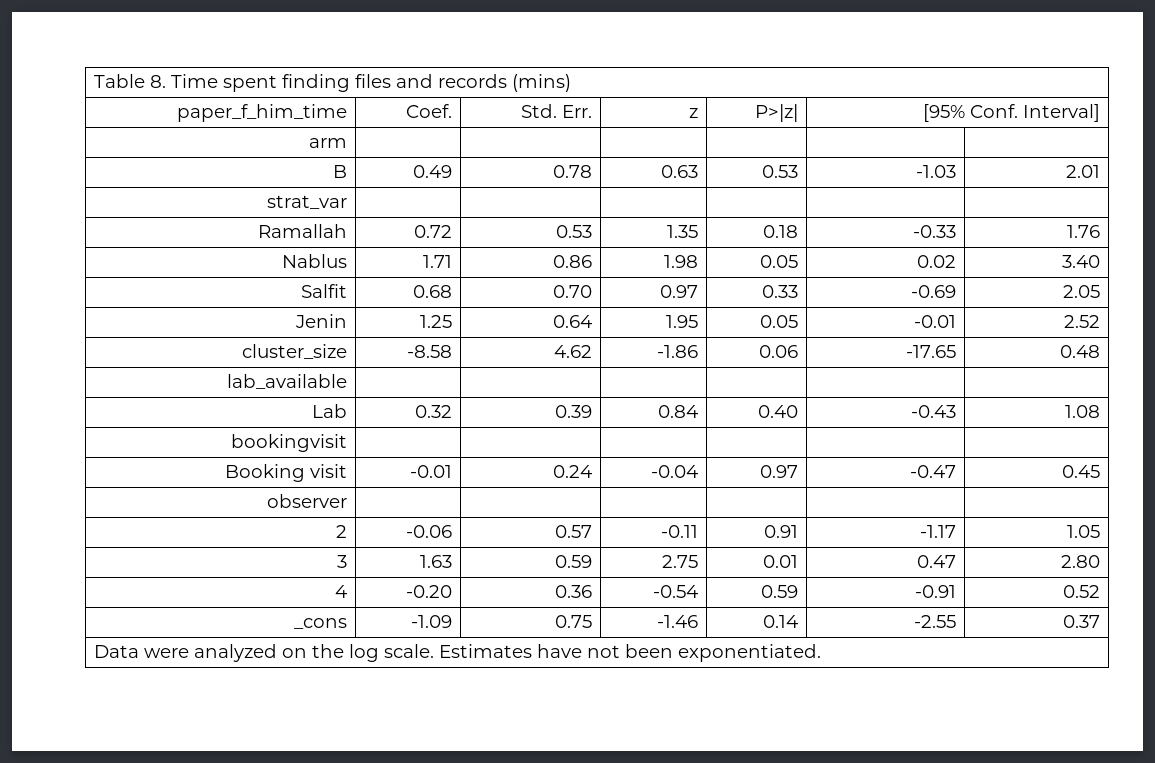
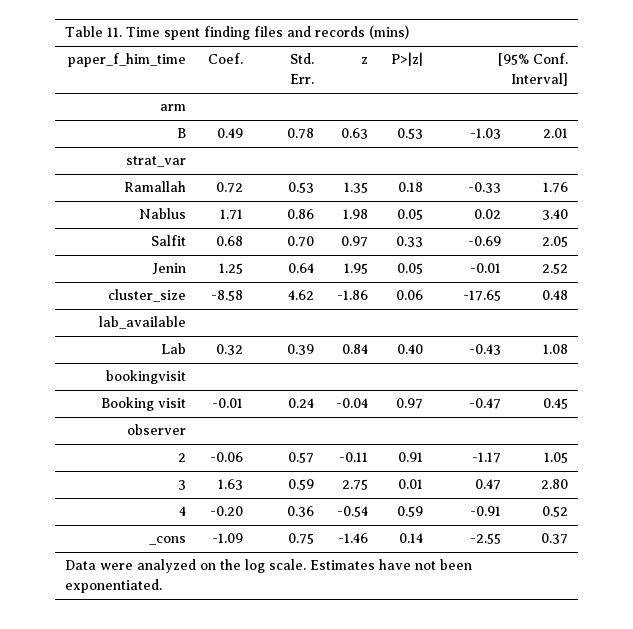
[150,75,167,88] 8. -> [107,27,123,37] 11.

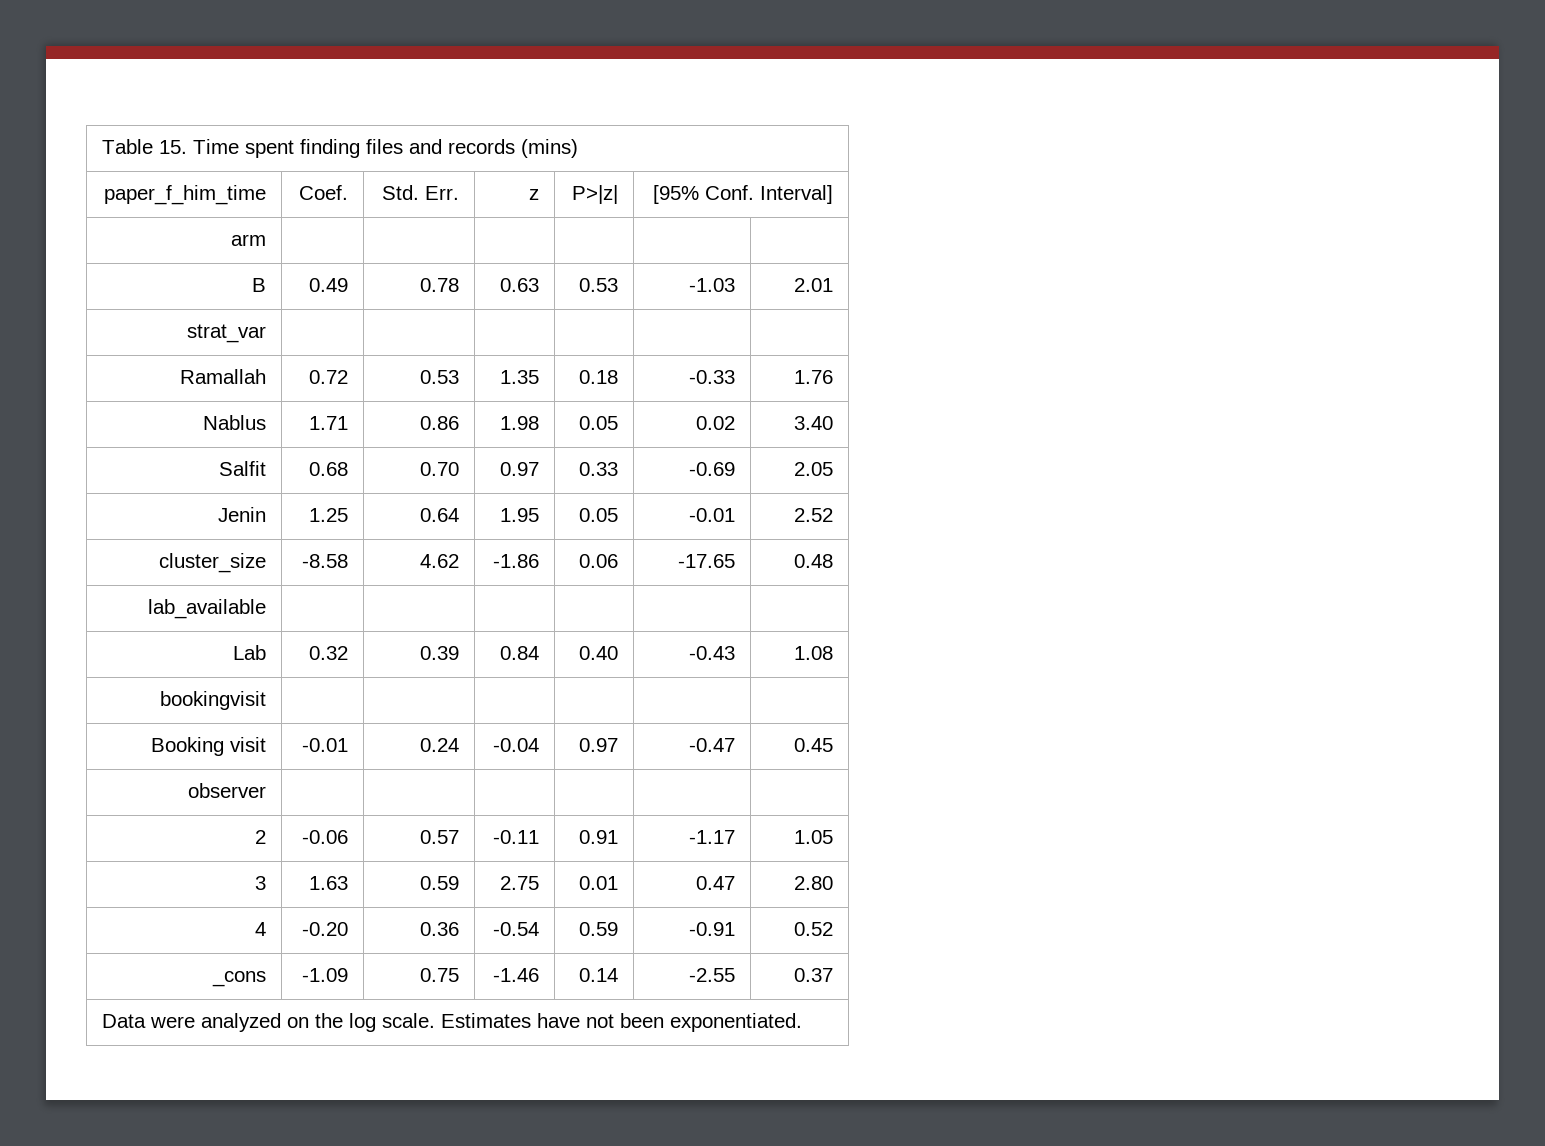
[107,27,123,37] 11. -> [159,140,188,154] 15.

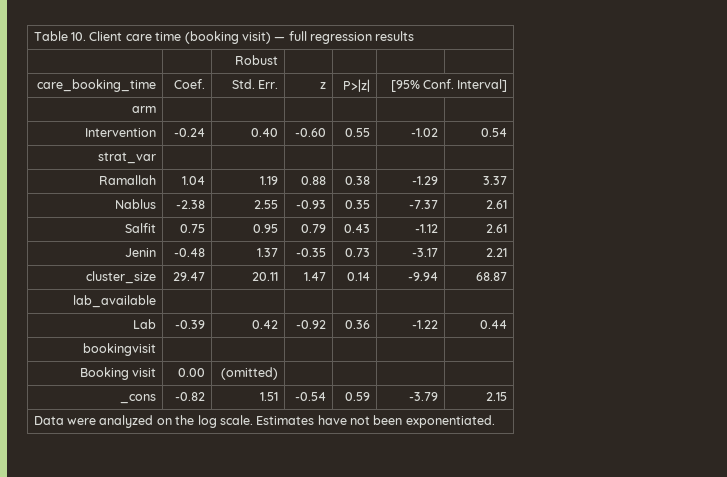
[159,139,579,158] [103,185,266,205] 15. Time spent finding files and records (mins) // paper_f_him_time -> [71,31,415,44] [235,55,279,65] [37,79,157,92] 10. Client care time (booking visit) — full regression results // | | Robust | | | | // care_booking_time
[251,278,266,292] [308,278,348,292] [419,278,459,292] [499,278,539,292] [578,278,618,292] [688,278,735,292] [793,278,833,292] [186,324,266,343] [179,369,266,384] [308,370,348,384] [419,370,459,384] [499,370,539,384] [578,370,618,384] [688,370,735,384] [793,370,833,384] [202,415,266,430] [308,416,348,430] [419,416,459,430] [499,416,539,430] [578,416,618,430] [695,416,735,430] [793,416,833,430] [218,461,266,476] [308,462,348,476] [419,462,459,476] [499,462,539,476] [578,462,618,476] [688,462,735,476] [793,462,833,476] [217,507,266,522] [308,508,348,522] [419,508,459,522] [499,508,539,522] [578,508,618,522] [688,508,735,522] [793,508,833,522] [158,553,266,573] [301,554,348,568] [419,554,459,568] [492,554,539,568] [578,554,618,568] [677,554,735,568] [793,554,833,568] [147,599,266,619] [232,645,266,660] [308,646,348,660] [419,646,459,660] [499,646,539,660] [578,646,618,660] [688,646,735,660] [793,646,833,660] [159,691,266,710] [150,737,266,756] [301,738,348,752] [419,738,459,752] [492,738,539,752] [578,738,618,752] [688,738,735,752] [793,738,833,752] [187,783,266,798] [254,830,266,844] [301,830,348,844] [419,830,459,844] [492,830,539,844] [578,830,618,844] [688,830,735,844] [793,830,833,844] [254,876,266,890] [308,876,348,890] [419,876,459,890] [499,876,539,890] [578,876,618,890] [695,876,735,890] [793,876,833,890] [254,922,266,936] [301,922,348,936] [419,922,459,936] [492,922,539,936] [578,922,618,936] [688,922,735,936] [793,922,833,936] [211,971,266,987] [301,968,348,982] [419,968,459,982] [492,968,539,982] [578,968,618,982] [688,968,735,982] [793,968,833,982] B | 0.49 | 0.78 | 0.63 | 0.53 | -1.03 | 2.01 // strat_var | | | | | | // Ramallah | 0.72 | 0.53 | 1.35 | 0.18 | -0.33 | 1.76 // Nablus | 1.71 | 0.86 | 1.98 | 0.05 | 0.02 | 3.40 // Salfit | 0.68 | 0.70 | 0.97 | 0.33 | -0.69 | 2.05 // Jenin | 1.25 | 0.64 | 1.95 | 0.05 | -0.01 | 2.52 // cluster_size | -8.58 | 4.62 | -1.86 | 0.06 | -17.65 | 0.48 // lab_available | | | | | | // Lab | 0.32 | 0.39 | 0.84 | 0.40 | -0.43 | 1.08 // bookingvisit | | | | | | // Booking visit | -0.01 | 0.24 | -0.04 | 0.97 | -0.47 | 0.45 // observer | | | | | | // 2 | -0.06 | 0.57 | -0.11 | 0.91 | -1.17 | 1.05 // 3 | 1.63 | 0.59 | 2.75 | 0.01 | 0.47 | 2.80 // 4 | -0.20 | 0.36 | -0.54 | 0.59 | -0.91 | 0.52 // _cons | -1.09 | 0.75 | -1.46 | 0.14 | -2.55 | 0.37 -> [85,128,157,137] [174,128,206,137] [251,128,279,137] [295,128,327,137] [345,128,371,137] [411,128,439,137] [481,128,508,137] [98,152,157,164] [99,175,157,185] [182,176,206,185] [260,176,279,185] [301,176,327,185] [345,176,371,185] [412,176,439,185] [483,176,508,185] [115,199,157,209] [176,200,206,209] [254,200,279,209] [296,200,327,209] [345,200,371,209] [409,200,439,209] [486,200,508,209] [125,223,157,233] [180,224,206,233] [253,224,279,233] [301,224,327,233] [344,224,371,233] [415,224,439,233] [486,224,508,233] [125,248,157,257] [174,248,206,257] [257,248,279,257] [296,248,327,257] [345,248,371,257] [412,248,439,257] [486,248,508,257] [86,271,157,284] [173,272,206,281] [252,272,279,281] [304,272,327,281] [347,272,371,281] [408,272,439,281] [476,272,508,281] [73,295,157,308] [133,319,157,329] [175,320,206,329] [252,320,279,329] [296,320,327,329] [345,320,371,329] [412,320,439,329] [480,320,508,329] [83,343,157,356] [79,367,157,380] [178,368,206,377] [221,367,279,380] [120,394,157,404] [175,392,206,401] [260,392,279,401] [295,392,327,401] [345,392,371,401] [409,392,439,401] [486,392,508,401] Intervention | -0.24 | 0.40 | -0.60 | 0.55 | -1.02 | 0.54 // strat_var | | | | | | // Ramallah | 1.04 | 1.19 | 0.88 | 0.38 | -1.29 | 3.37 // Nablus | -2.38 | 2.55 | -0.93 | 0.35 | -7.37 | 2.61 // Salfit | 0.75 | 0.95 | 0.79 | 0.43 | -1.12 | 2.61 // Jenin | -0.48 | 1.37 | -0.35 | 0.73 | -3.17 | 2.21 // cluster_size | 29.47 | 20.11 | 1.47 | 0.14 | -9.94 | 68.87 // lab_available | | | | | | // Lab | -0.39 | 0.42 | -0.92 | 0.36 | -1.22 | 0.44 // bookingvisit | | | | | | // Booking visit | 0.00 | (omitted) | | | | // _cons | -0.82 | 1.51 | -0.54 | 0.59 | -3.79 | 2.15

